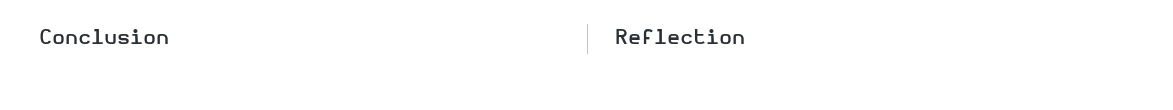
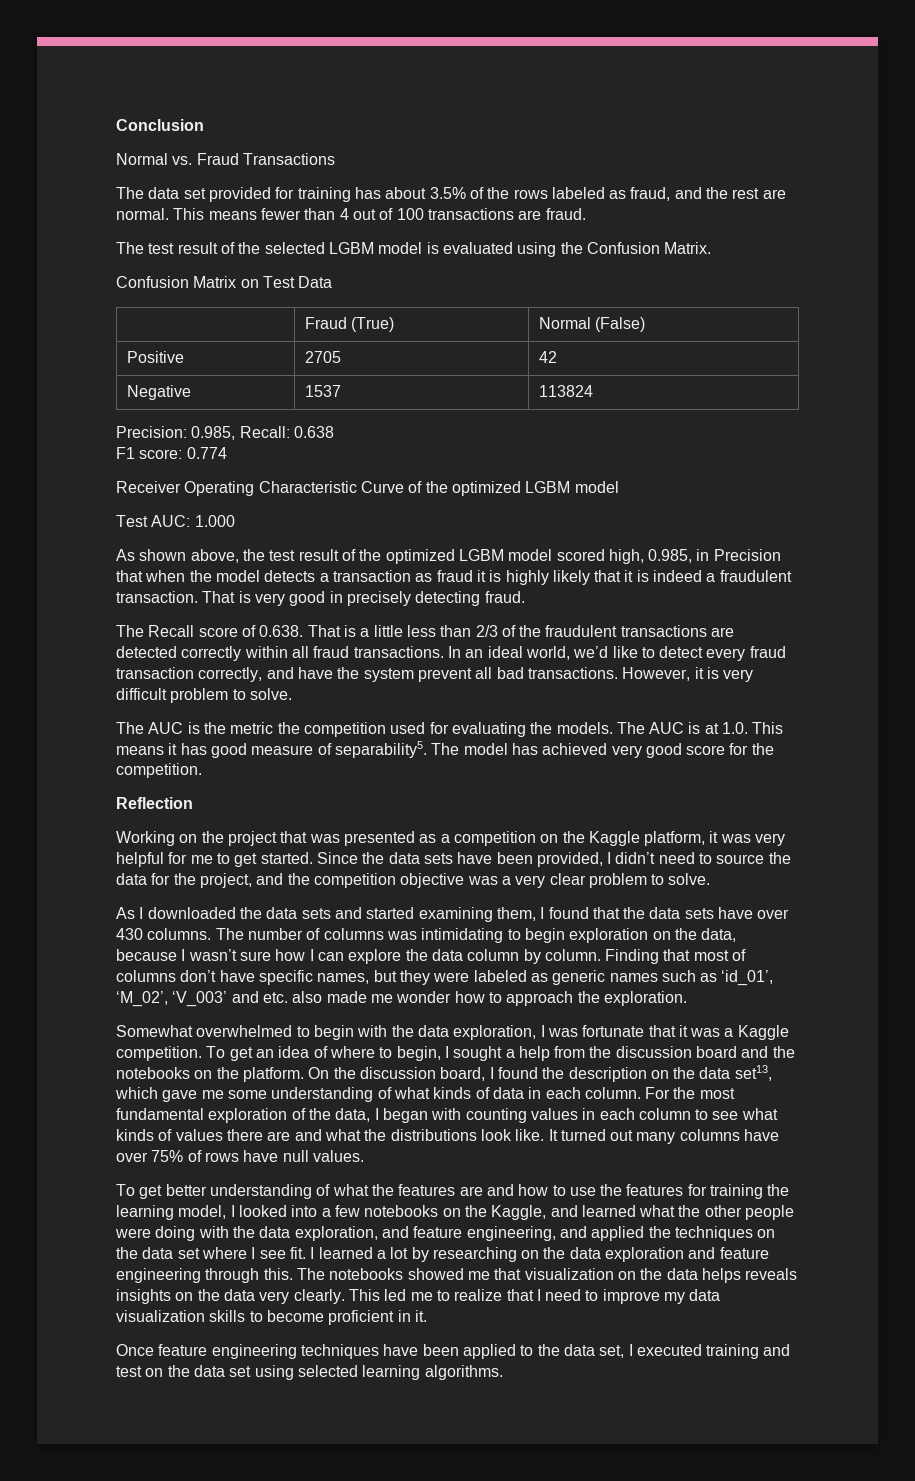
[615,29,745,44] Reflection -> [116,153,335,165] [116,187,786,202] [116,208,586,220] [116,242,712,257] [116,276,333,288] [304,317,394,332] [538,317,645,332] [126,351,184,363] [304,351,341,363] [538,351,557,363] [126,385,191,400] [304,385,341,397] [538,385,593,397] [116,426,334,440] [116,447,227,459] [116,481,619,496] [116,515,235,527] [116,549,781,564] [116,570,792,585] [116,591,525,606] [116,625,735,637] [116,646,786,661] [116,667,754,682] [116,688,292,703] [116,722,784,737] [116,741,774,758] [116,763,202,778] [116,797,193,809] [116,831,786,846] [116,852,791,867] [116,873,711,888] [116,907,790,922] [116,928,737,943] [116,949,747,964] [116,970,774,986] [116,991,687,1007] [116,1025,789,1040] [116,1046,795,1061] [116,1065,772,1082] [115,1087,735,1102] [116,1108,778,1123] [116,1129,780,1144] [116,1150,364,1162] [116,1184,790,1199] [116,1205,795,1220] [115,1226,776,1241] [116,1247,769,1262] [116,1268,798,1283] [116,1289,721,1304] [116,1310,427,1325] [116,1344,791,1359] [116,1365,503,1380] Normal vs. Fraud Transactions // The data set provided for training has about 3.5% of the rows labeled as fraud, and the rest are normal. This means fewer than 4 out of 100 transactions are fraud. // The test result of the selected LGBM model is evaluated using the Confusion Matrix. // Confusion Matrix on Test Data // | Fraud (True) | Normal (False) // Positive | 2705 | 42 // Negative | 1537 | 113824 // Precision: 0.985, Recall: 0.638 // F1 score: 0.774 // Receiver Operating Characteristic Curve of the optimized LGBM model // Test AUC: 1.000 // As shown above, the test result of the optimized LGBM model scored high, 0.985, in Precision that when the model detects a transaction as fraud it is highly likely that it is indeed a fraudulent transaction. That is very good in precisely detecting fraud. // The Recall score of 0.638. That is a little less than 2/3 of the fraudulent transactions are detected correctly within all fraud transactions. In an ideal world, we’d like to detect every fraud transaction correctly, and have the system prevent all bad transactions. However, it is very difficult problem to solve. // The AUC is the metric the competition used for evaluating the models. The AUC is at 1.0. This means it has good measure of separability5. The model has achieved very good score for the competition. // Reflection // Working on the project that was presented as a competition on the Kaggle platform, it was very helpful for me to get started. Since the data sets have been provided, I didn’t need to source the data for the project, and the competition objective was a very clear problem to solve. // As I downloaded the data sets and started examining them, I found that the data sets have over 430 columns. The number of columns was intimidating to begin exploration on the data, because I wasn’t sure how I can explore the data column by column. Finding that most of columns don’t have specific names, but they were labeled as generic names such as ‘id_01’, ‘M_02’, ‘V_003’ and etc. also made me wonder how to approach the exploration. // Somewhat overwhelmed to begin with the data exploration, I was fortunate that it was a Kaggle competition. To get an idea of where to begin, I sought a help from the discussion board and the notebooks on the platform. On the discussion board, I found the description on the data set13, which gave me some understanding of what kinds of data in each column. For the most fundamental exploration of the data, I began with counting values in each column to see what kinds of values there are and what the distributions look like. It turned out many columns have over 75% of rows have null values. // To get better understanding of what the features are and how to use the features for training the learning model, I looked into a few notebooks on the Kaggle, and learned what the other people were doing with the data exploration, and feature engineering, and applied the techniques on the data set where I see fit. I learned a lot by researching on the data exploration and feature engineering through this. The notebooks showed me that visualization on the data helps reveals insights on the data very clearly. This led me to realize that I need to improve my data visualization skills to become proficient in it. // Once feature engineering techniques have been applied to the data set, I executed training and test on the data set using selected learning algorithms.

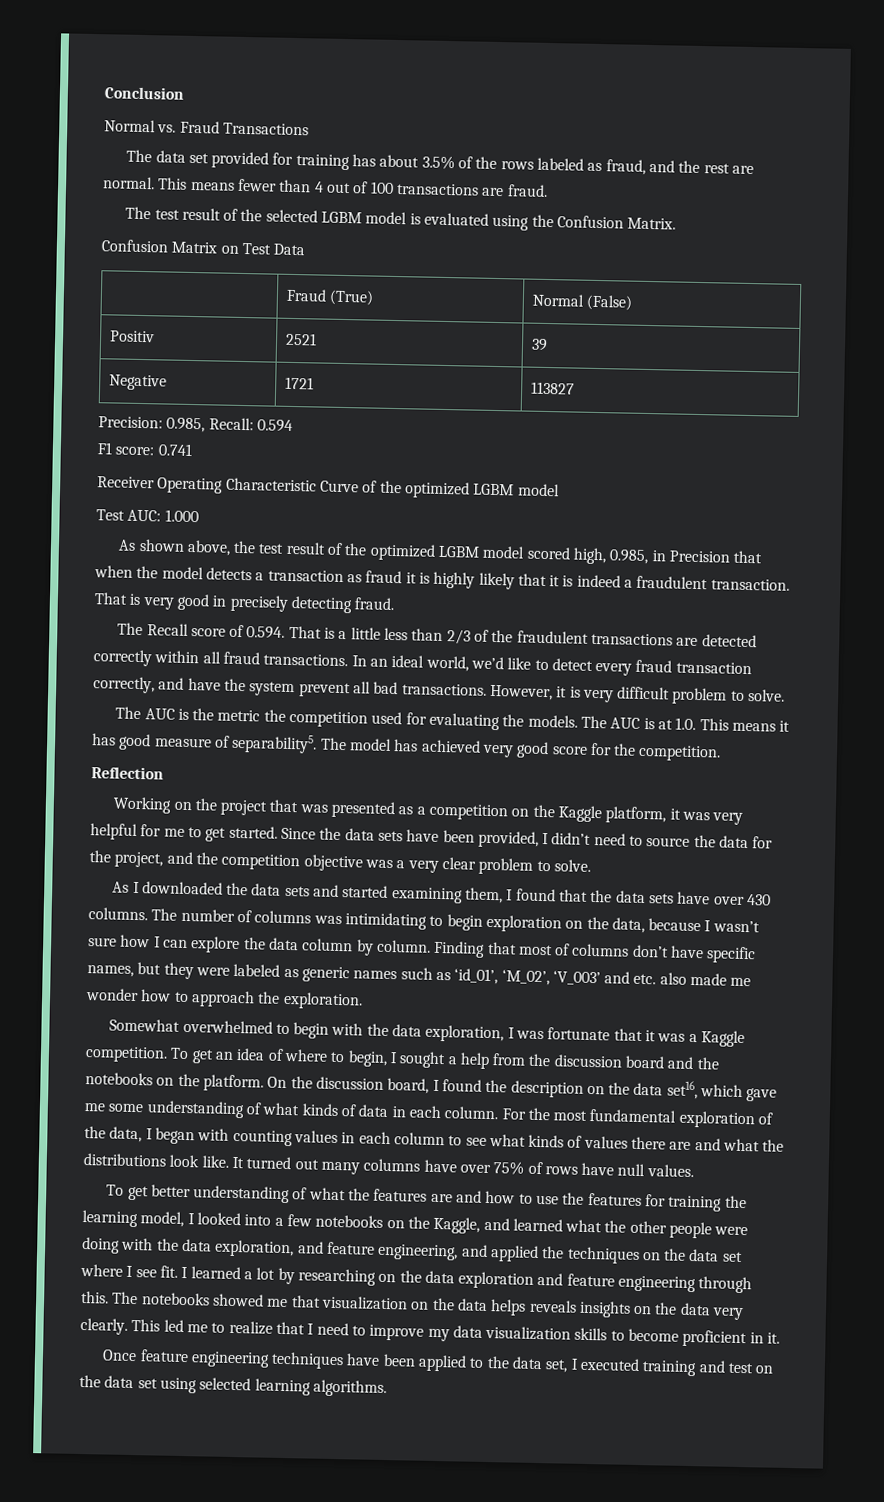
[126,351,184,363] [304,351,341,363] [538,351,557,363] Positive | 2705 | 42 -> [109,330,155,343] [284,332,317,346] [530,338,548,351] Positiv | 2521 | 39
[304,385,341,397] [538,385,593,397] 1537 | 113824 -> [284,376,314,390] [530,381,575,395] 1721 | 113827
[293,426,334,438] 0.638 -> [256,419,293,432] 0.594
[186,447,227,459] 0.774 -> [157,443,193,457] 0.741
[259,625,304,637] 0.638. -> [246,626,286,639] 0.594.
[734,1065,772,1081] set13, -> [666,1080,698,1100] set16,

